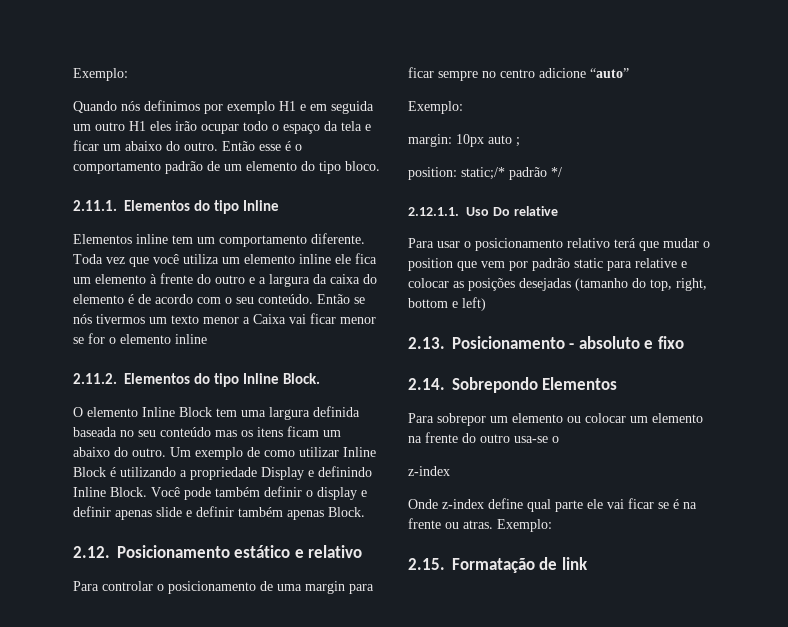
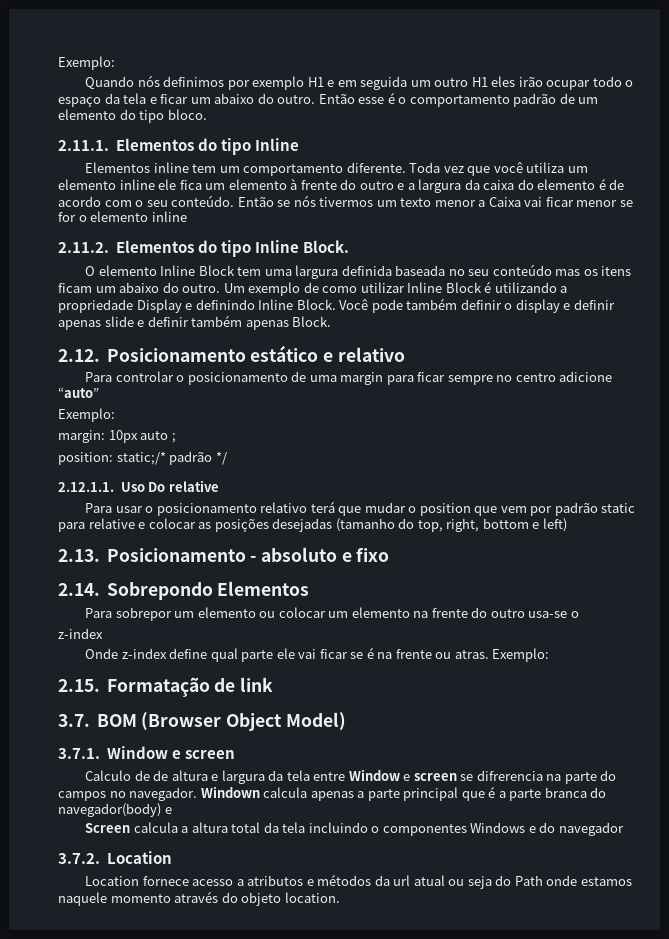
(588, 563) none -> [58,712,346,731] [58,746,235,759] [85,769,617,784] [58,786,607,801] [58,803,172,817] [85,822,624,836] [58,851,172,864] [85,874,632,889] [58,891,340,906] // 3.7. BOM (Browser Object Model) // 3.7.1. Window e screen // Calculo de de altura e largura da tela entre Window e screen se difrerencia na parte do campos no navegador. Windown calcula apenas a parte principal que é a parte branca do navegador(body) e // Screen calcula a altura total da tela incluindo o componentes Windows e do navegador // 3.7.2. Location // Location fornece acesso a atributos e métodos da url atual ou seja do Path onde estamos naquele momento através do objeto location.

